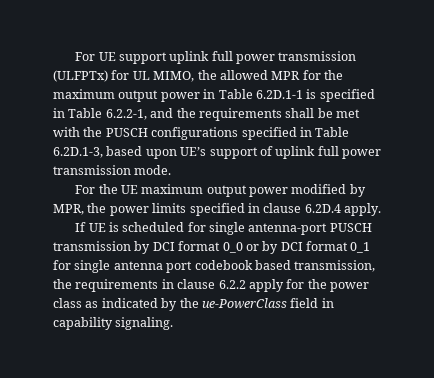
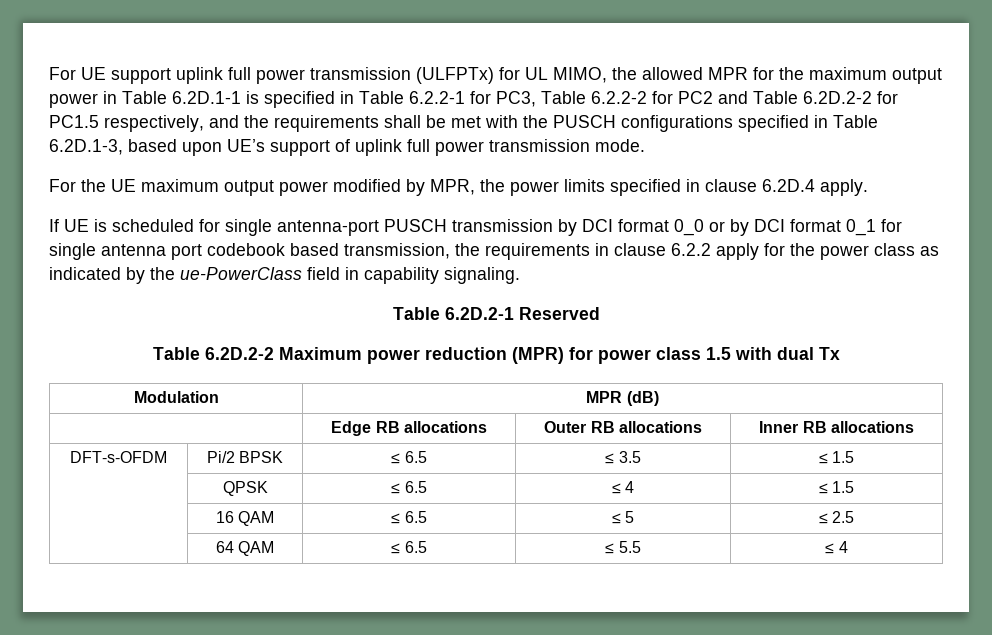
[105,109,147,120] 6.2.2-1, -> [409,91,898,107] [49,115,204,132] 6.2.2-1 for PC3, Table 6.2.2-2 for PC2 and Table 6.2D.2-2 for PC1.5 respectively,
(174, 323) none -> [392,307,600,320] [152,347,840,364] [133,391,219,403] [586,391,659,406] [331,421,487,436] [544,421,702,433] [759,421,914,433] [70,451,167,463] [206,451,284,463] [391,451,427,464] [605,451,641,464] [818,451,855,464] [222,481,268,496] [391,481,427,494] [611,481,635,494] [818,481,855,494] [215,511,275,526] [391,511,427,524] [611,511,635,524] [818,511,855,524] [215,541,275,556] [391,541,427,554] [605,541,641,554] [825,541,848,554] // Table 6.2D.2-1 Reserved // Table 6.2D.2-2 Maximum power reduction (MPR) for power class 1.5 with dual Tx // Modulation | MPR (dB) // | Edge RB allocations | Outer RB allocations | Inner RB allocations // DFT-s-OFDM | Pi/2 BPSK | ≤ 6.5 | ≤ 3.5 | ≤ 1.5 // | QPSK | ≤ 6.5 | ≤ 4 | ≤ 1.5 // | 16 QAM | ≤ 6.5 | ≤ 5 | ≤ 2.5 // | 64 QAM | ≤ 6.5 | ≤ 5.5 | ≤ 4

